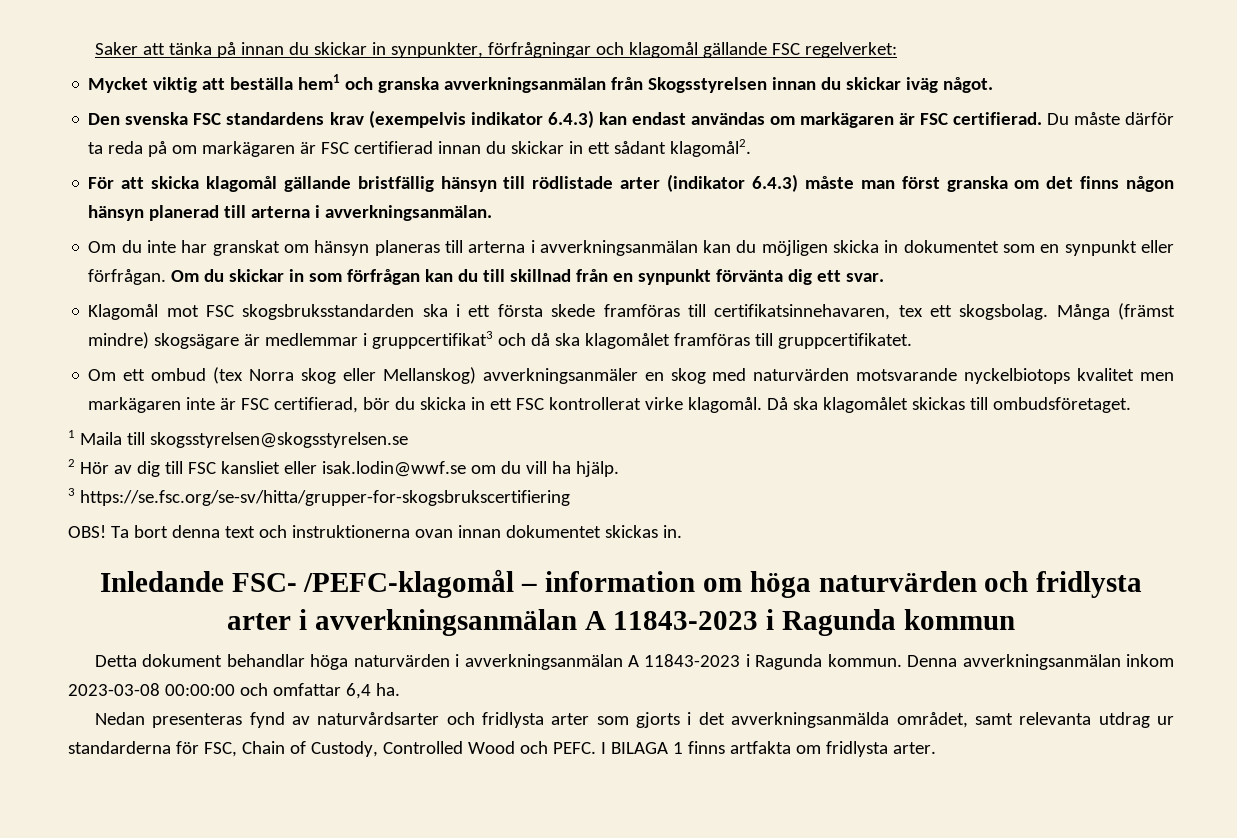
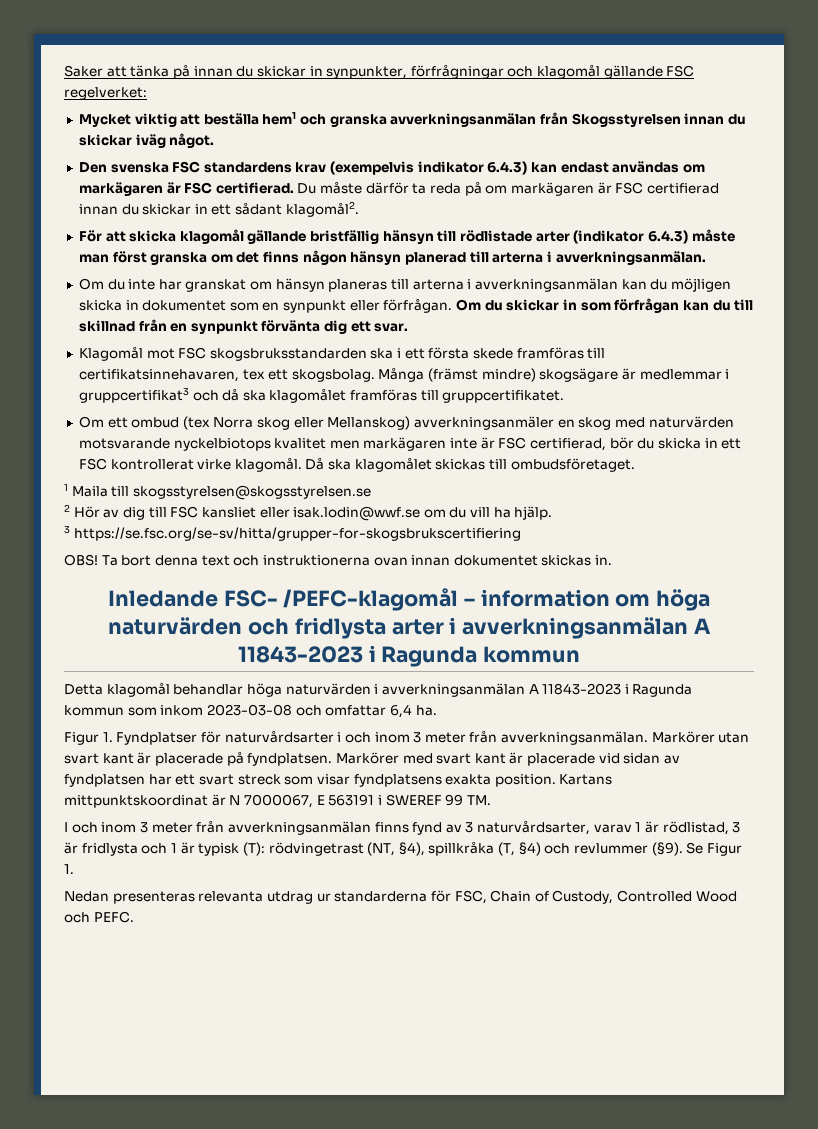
[142,654,223,667] dokument -> [106,682,170,697] klagomål
[827,654,1121,670] kommun. Denna avverkningsanmälan -> [64,705,157,716] kommun som
[164,684,235,696] 00:00:00 -> (292, 710) none
[94,712,1013,728] Nedan presenteras fynd av naturvårdsarter och fridlysta arter som gjorts i det avverkningsanmälda området, samt -> [64,730,750,745] [64,751,681,766] [64,774,613,787] [64,794,491,808] [64,820,741,835] [64,841,742,856] [64,864,74,874] [64,891,195,904] Figur 1. Fyndplatser för naturvårdsarter i och inom 3 meter från avverkningsanmälan. Markörer utan svart kant är placerade på fyndplatsen. Markörer med svart kant är placerade vid sidan av fyndplatsen har ett svart streck som visar fyndplatsens exakta position. Kartans mittpunktskoordinat är N 7000067, E 563191 i SWEREF 99 TM. // I och inom 3 meter från avverkningsanmälan finns fynd av 3 naturvårdsarter, varav 1 är rödlistad, 3 är fridlysta och 1 är typisk (T): rödvingetrast (NT, §4), spillkråka (T, §4) och revlummer (§9). Se Figur 1. // Nedan presenteras
[600,741,936,757] I BILAGA 1 finns artfakta om fridlysta arter. -> (134, 917) none

